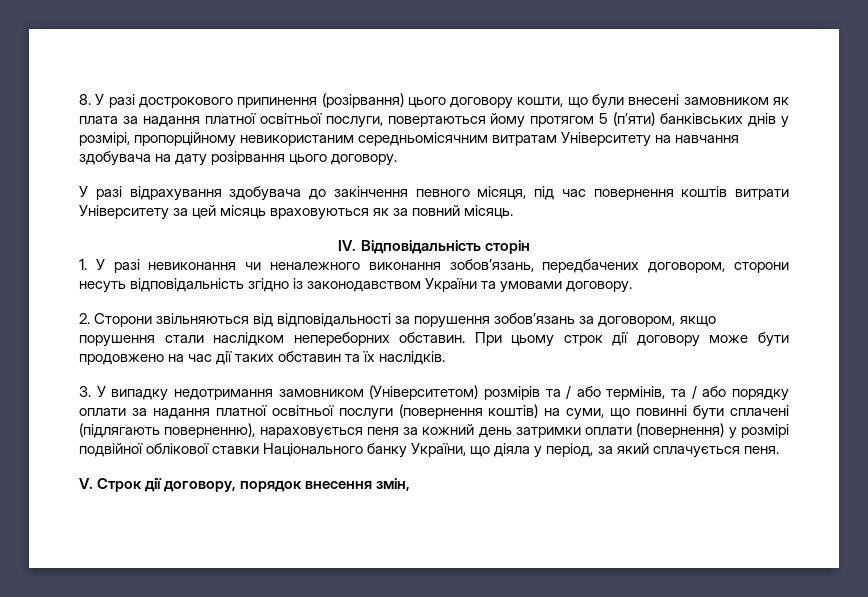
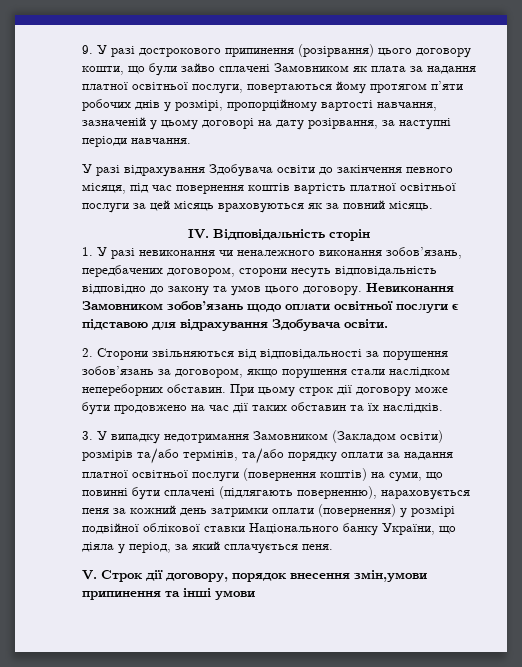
[79,94,91,105] 8. -> [82,45,93,54] 9.
[628,94,769,105] внесені замовником -> [181,63,349,72] зайво сплачені Замовником
[599,112,744,126] 5 (п’яти) банківських -> [431,81,463,90] [82,99,131,111] п’яти робочих
[240,132,740,147] [79,151,398,166] невикористаним середньомісячним витратам Університету на навчання здобувача на дату розірвання цього договору. -> [321,100,437,111] [82,117,451,130] [82,136,191,147] вартості навчання, зазначеній у цьому договорі на дату розірвання, за наступні періоди навчання.
[229,186,302,201] здобувача -> [209,164,315,177] Здобувача освіти
[735,189,789,200] [79,205,169,220] витрати Університету -> [294,183,456,194] [82,203,129,213] вартість платної освітньої послуги
[248,278,633,293] згідно із законодавством України та умовами договору. -> [82,282,454,296] [82,301,459,313] [82,319,388,331] відповідно до закону та умов цього договору. Невиконання Замовником зобов’язань щодо оплати освітньої послуги є підставою для відрахування Здобувача освіти.
[278,385,727,400] замовником (Університетом) розмірів та / або термінів, та / або -> [253,430,443,443] [82,448,284,464] Замовником (Закладом освіти) розмірів та/або термінів, та/або
[376,478,411,491] змін, -> [354,570,427,582] [82,588,255,600] змін,умови припинення та інші умови

